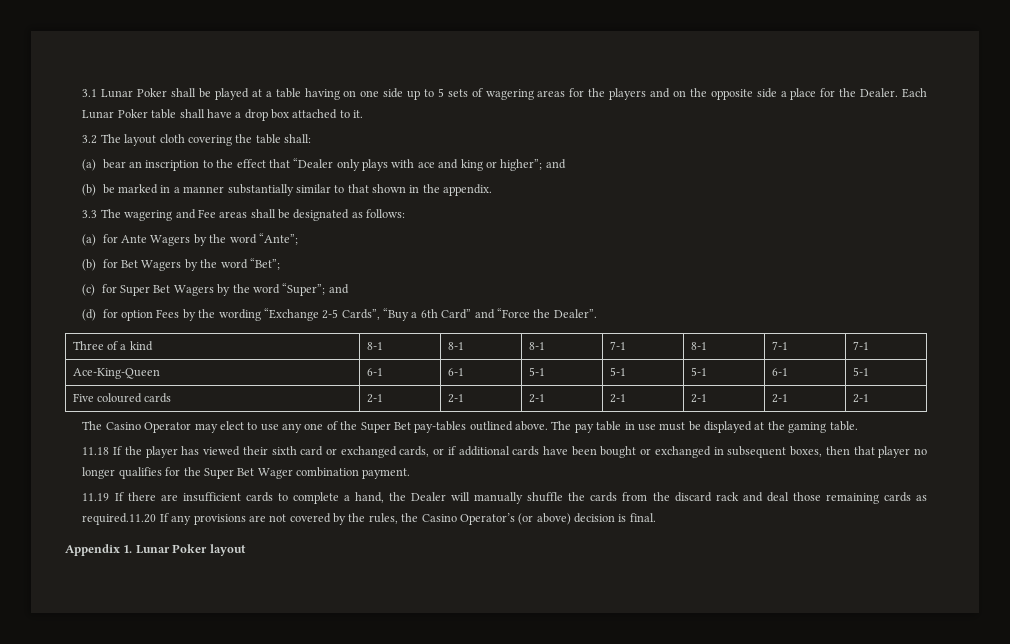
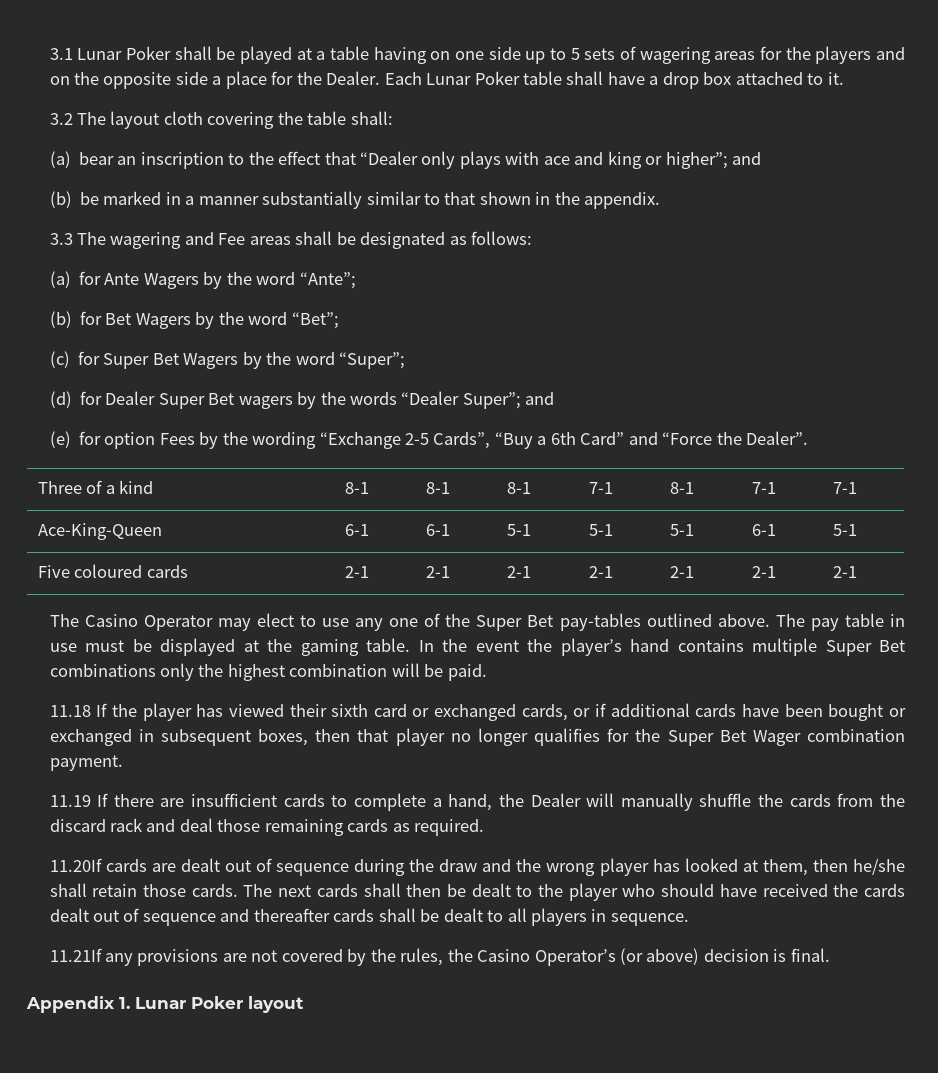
[328,284,349,294] [82,309,97,321] and // (d) -> [49,391,555,409] [49,431,71,448] // (d) for Dealer Super Bet wagers by the words “Dealer Super”; and // (e)
(858, 426) none -> [418,638,906,656] [49,663,487,681] In the event the player’s hand contains multiple Super Bet combinations only the highest combination will be paid.
[82,513,169,525] required.11.20 If -> [414,819,485,836] [49,858,906,876] [49,883,906,901] [49,908,689,926] [49,948,102,962] required. // 11.20If cards are dealt out of sequence during the draw and the wrong player has looked at them, then he/she shall retain those cards. The next cards shall then be dealt to the player who should have received the cards dealt out of sequence and thereafter cards shall be dealt to all players in sequence. // 11.21If

